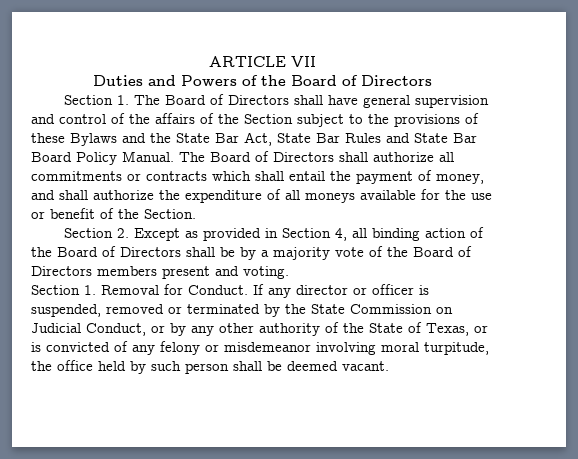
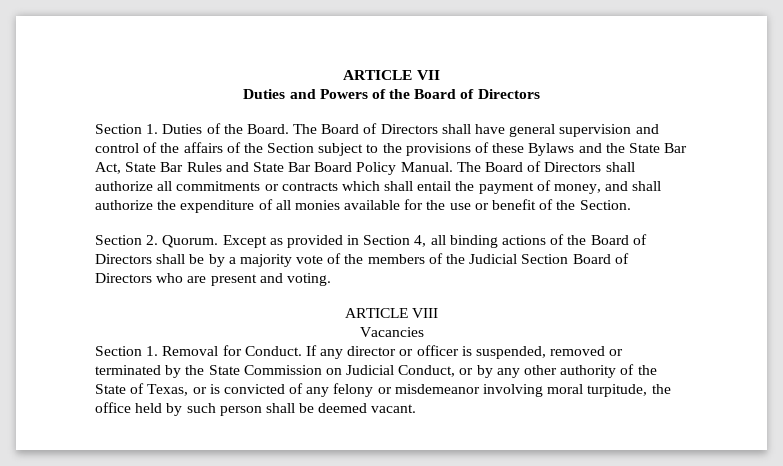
(129, 100) none -> [162,123,289,134] Duties of the Board.
[305,193,355,203] moneys -> [294,200,340,210] monies
(129, 233) none -> [162,235,219,248] Quorum.
[424,228,466,238] action -> [502,235,547,245] actions
[413,246,472,257] [31,266,157,276] Board of Directors members -> [367,253,629,264] [95,273,207,283] members of the Judicial Section Board of Directors who are
(289, 272) none -> [344,308,439,318] [359,327,424,337] // ARTICLE VIII // Vacancies

